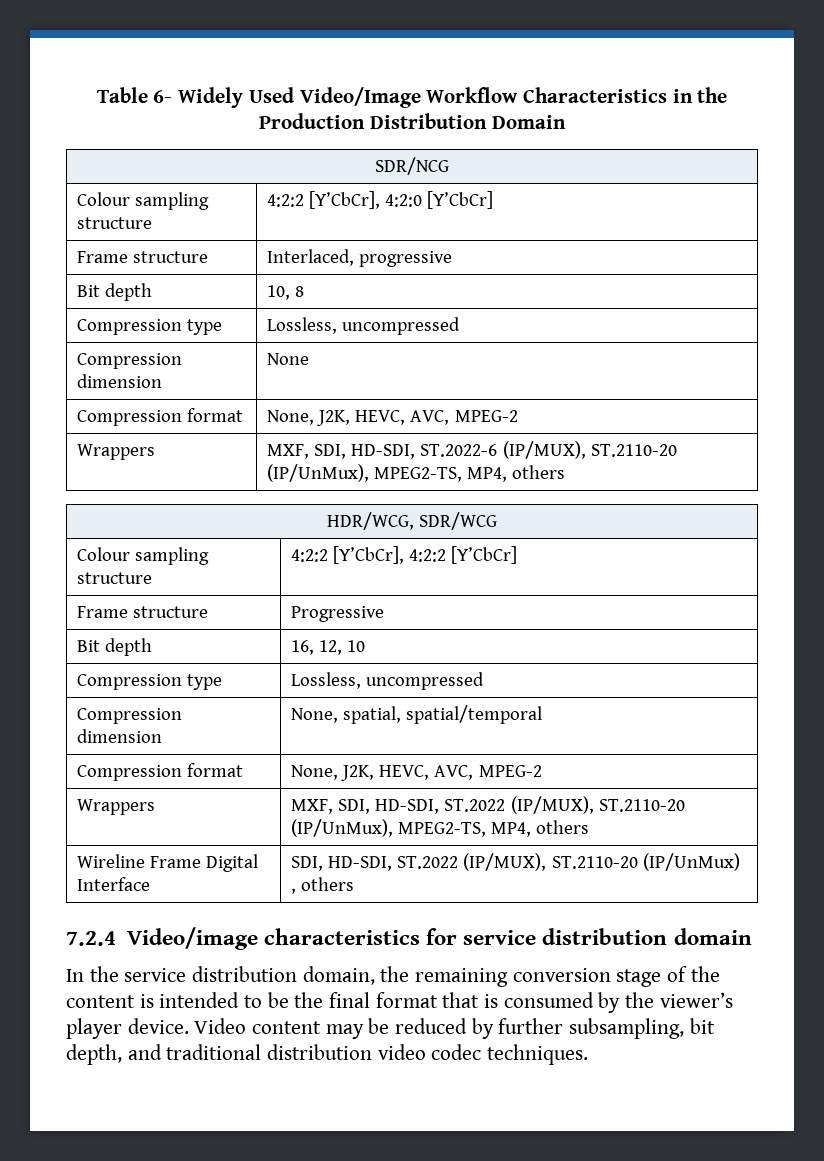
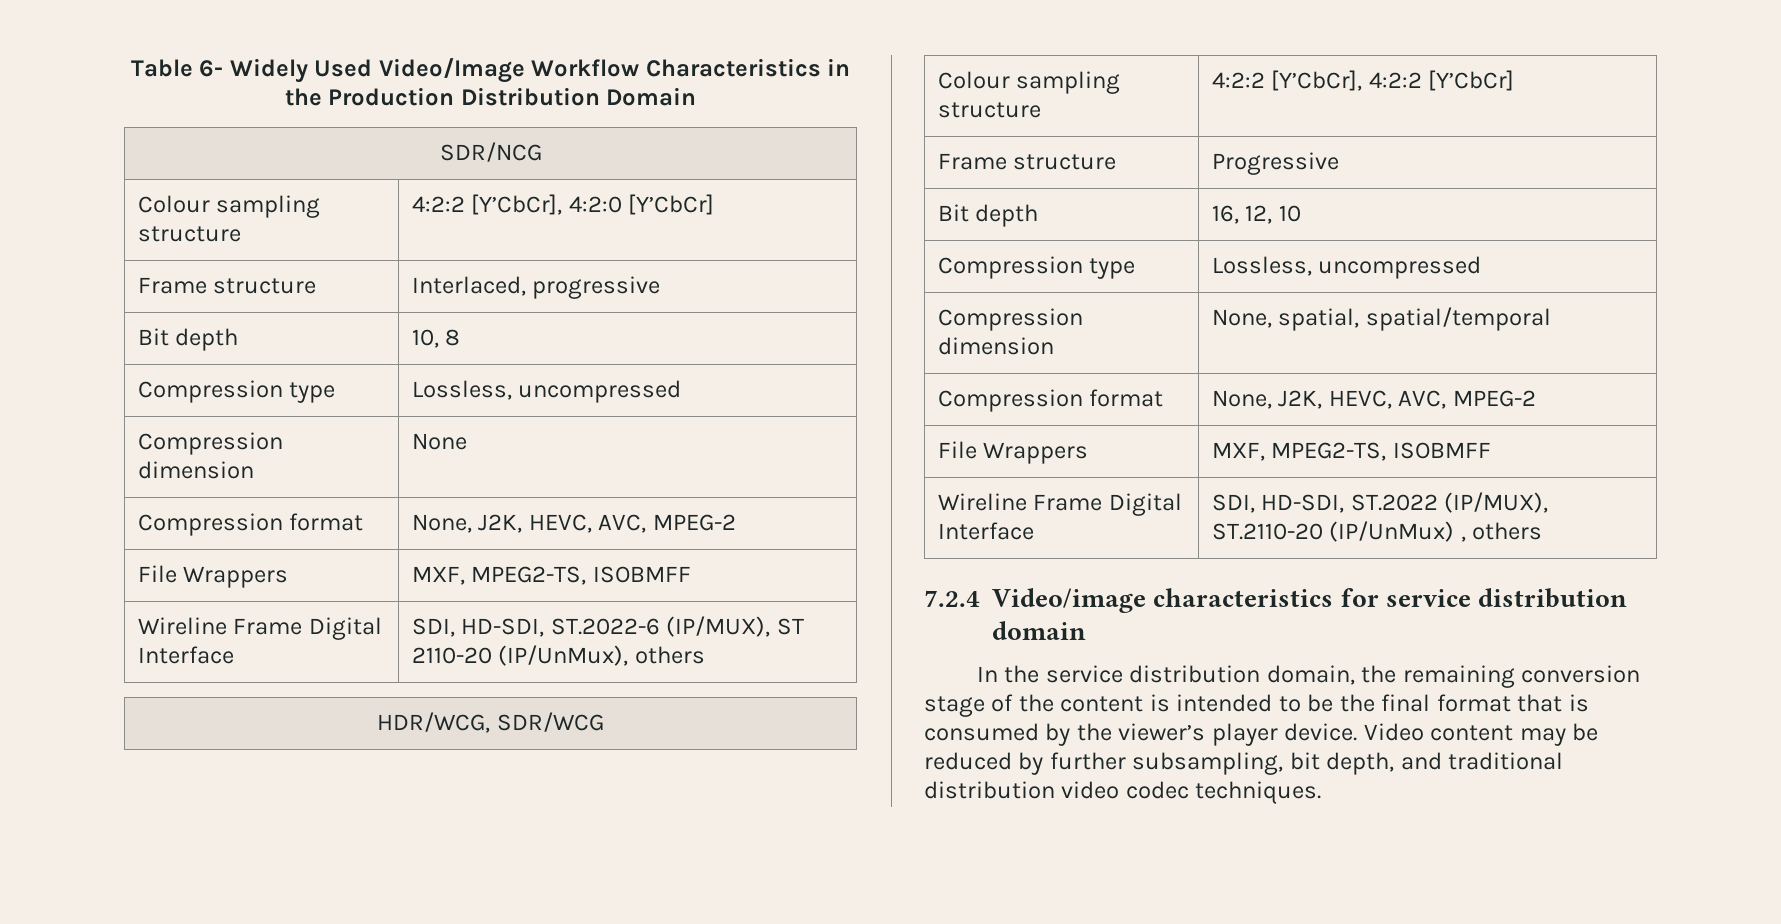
[76,444,155,460] [266,441,677,459] [266,464,508,482] Wrappers | MXF, SDI, HD-SDI, ST.2022-6 (IP/MUX), ST.2110-20 (IP/UnMux), MPEG2-TS, MP4, -> [137,565,289,588] [411,566,691,585] [137,617,382,640] [137,646,234,664] [411,616,804,637] [411,645,629,666] File Wrappers | MXF, MPEG2-TS, ISOBMFF // Wireline Frame Digital Interface | SDI, HD-SDI, ST.2022-6 (IP/MUX), ST 2110-20 (IP/UnMux),
[76,799,155,815] [290,796,685,814] [290,819,590,837] Wrappers | MXF, SDI, HD-SDI, ST.2022 (IP/MUX), ST.2110-20 (IP/UnMux), MPEG2-TS, MP4, others -> [937,441,1089,464] [1211,442,1491,461] File Wrappers | MXF, MPEG2-TS, ISOBMFF

